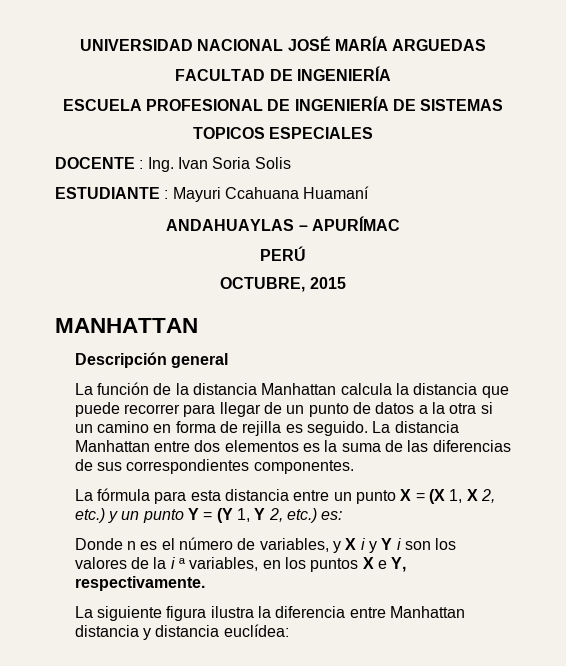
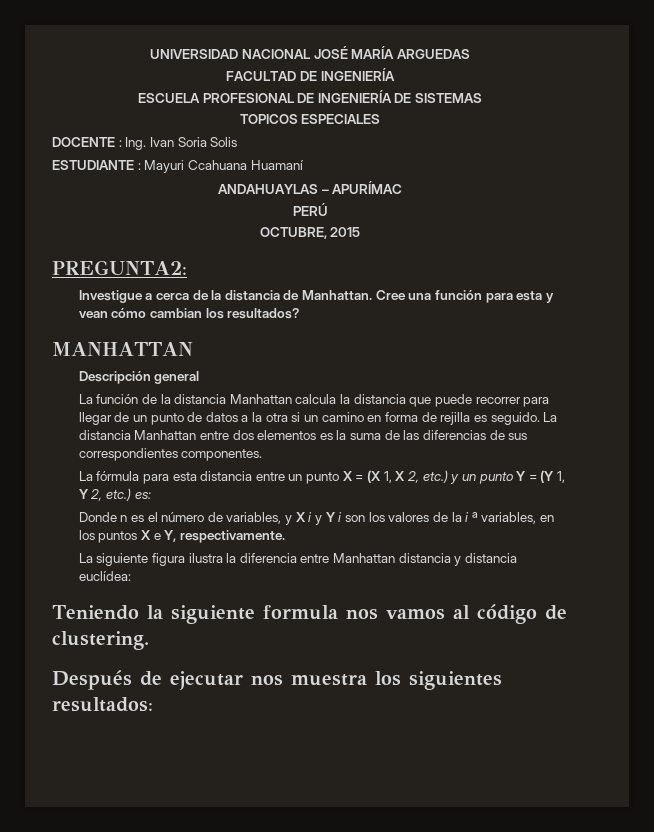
(346, 283) none -> [52,260,187,275] [78,290,554,303] [78,308,300,319] // PREGUNTA2: // Investigue a cerca de la distancia de Manhattan. Cree una función para esta y vean cómo cambian los resultados?
(289, 630) none -> [52,604,567,624] [52,631,149,650] [52,670,502,690] [52,697,153,712] // Teniendo la siguiente formula nos vamos al código de clustering. // Después de ejecutar nos muestra los siguientes resultados:

